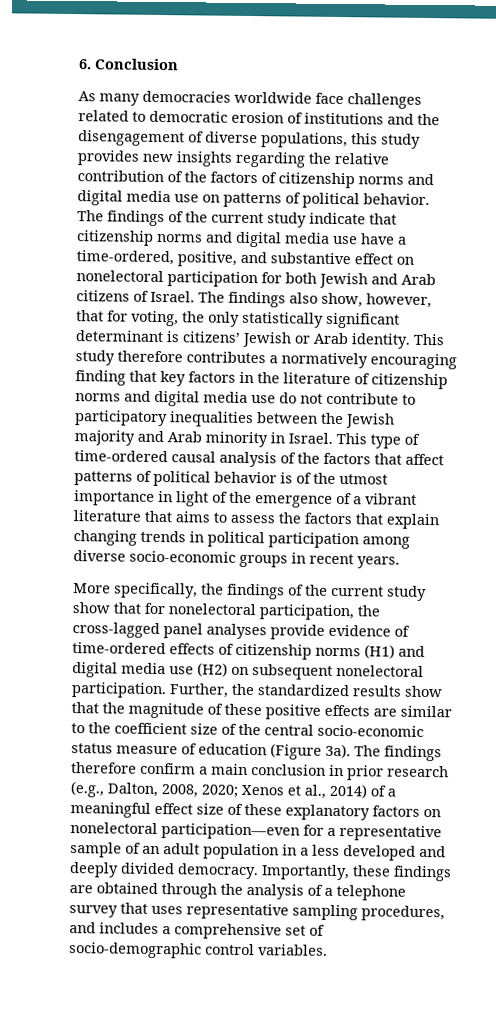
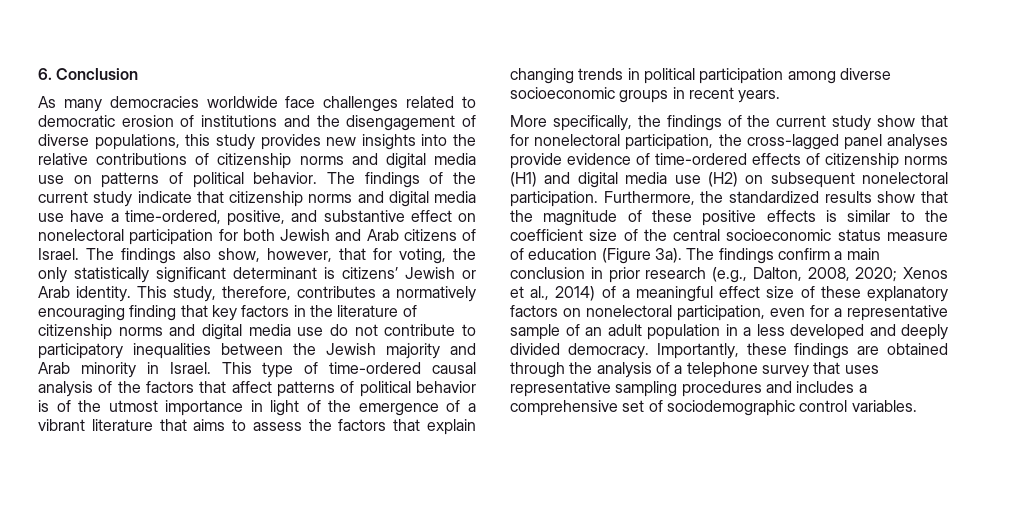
[235,151,306,168] regarding -> [421,134,448,146] into
[77,170,258,184] contribution of the factors -> [96,153,188,165] contributions
[75,350,183,366] study therefore -> [173,286,291,302] study, therefore,
[129,550,236,563] socio-economic -> [510,87,615,99] socioeconomic
[169,683,229,698] Further, -> [603,191,695,205] Furthermore,
[373,708,397,717] are -> [826,210,837,222] is
[317,724,424,737] socio-economic -> [726,229,832,241] socioeconomic
[71,762,137,774] therefore -> (774, 256) none
[161,823,300,840] participation—even -> [677,305,805,321] participation, even
[361,905,445,922] procedures, -> [681,381,762,397] procedures
[69,942,202,959] socio-demographic -> [666,400,795,416] sociodemographic

